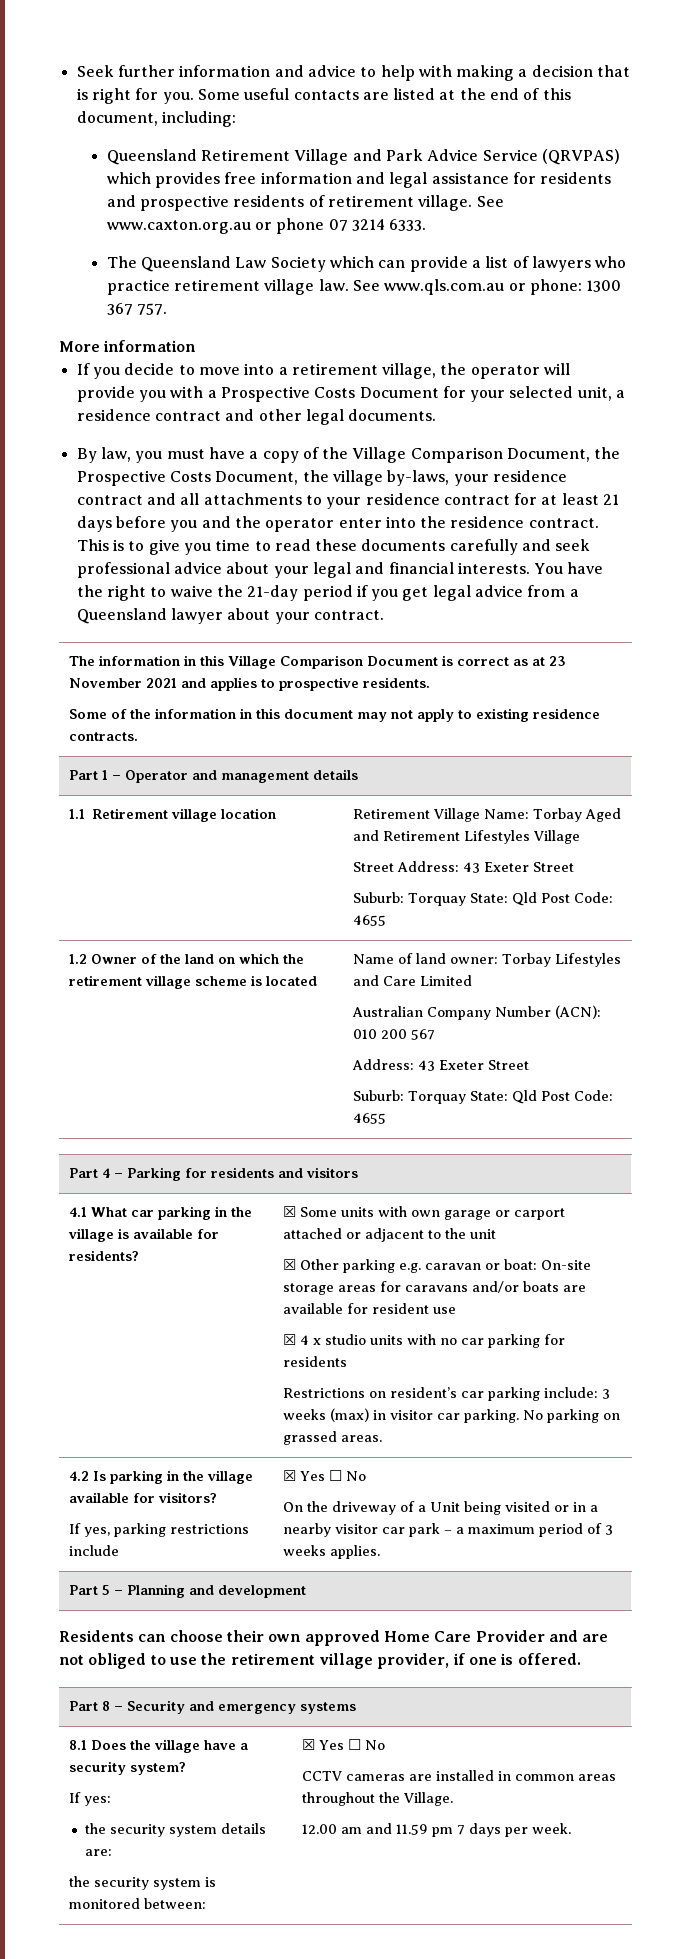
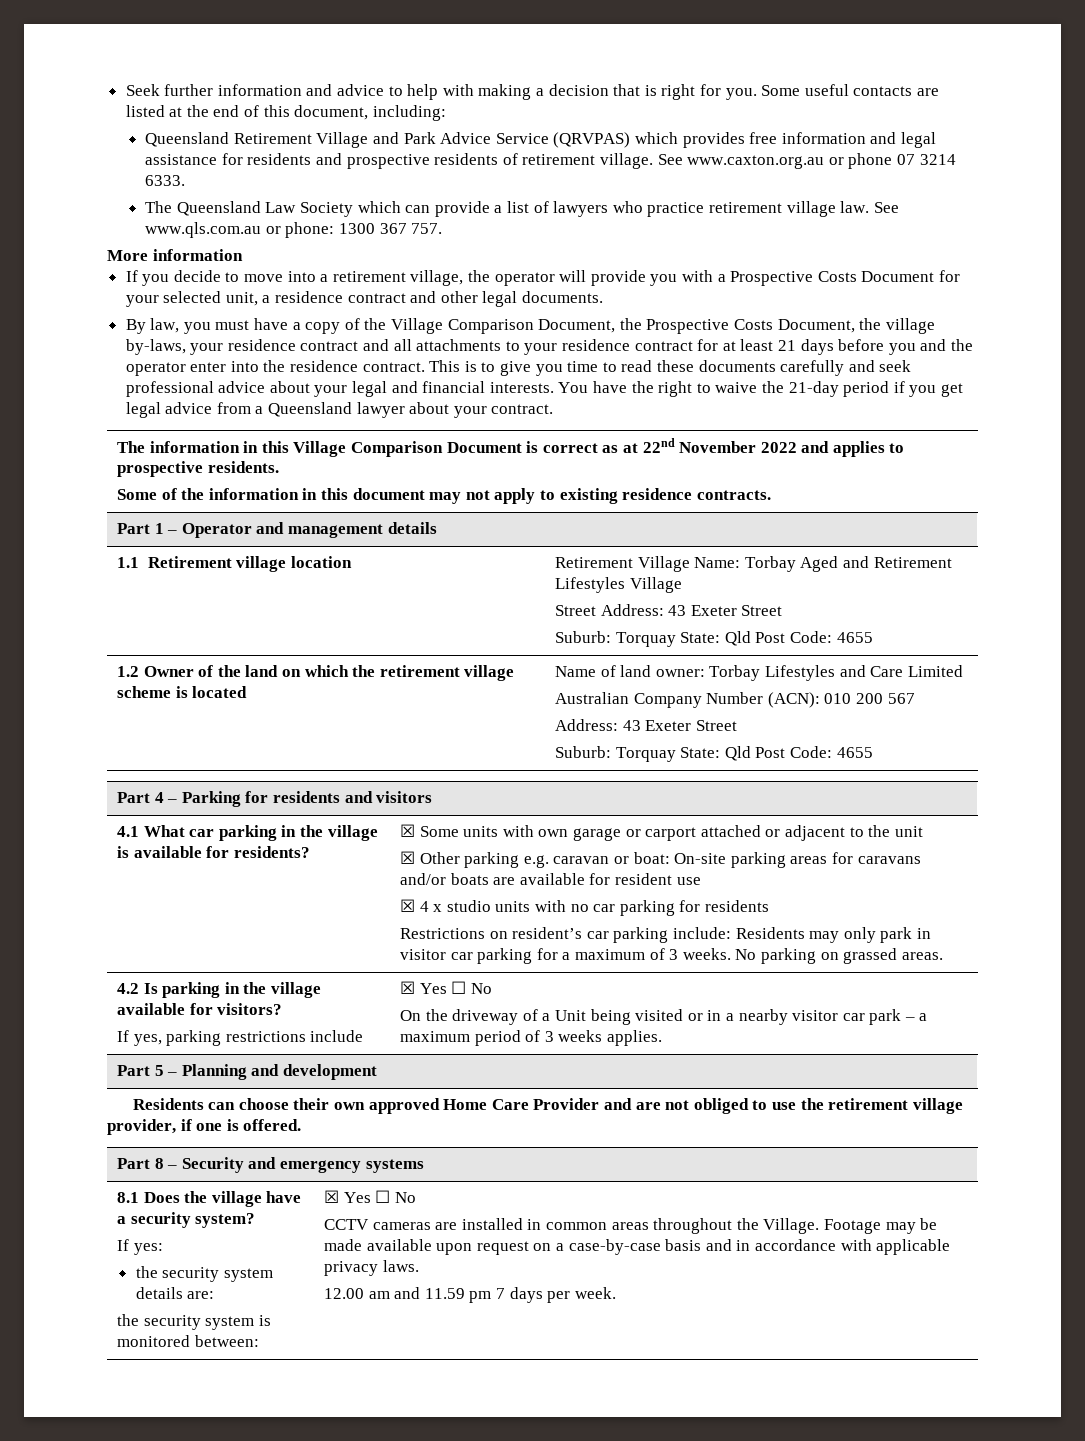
[548,656,566,666] [68,678,177,688] 23 November 2021 -> [642,438,797,453] 22nd November 2022
[282,1283,334,1295] storage -> [730,852,786,868] parking
[601,1389,610,1399] [282,1408,519,1423] 3 weeks (max) in visitor car parking. -> [735,927,931,943] [400,948,731,964] Residents may only park in visitor car parking for a maximum of 3 weeks.
(453, 1799) none -> [823,1218,938,1234] [324,1239,951,1255] [324,1260,419,1276] Footage may be made available upon request on a case-by-case basis and in accordance with applicable privacy laws.

